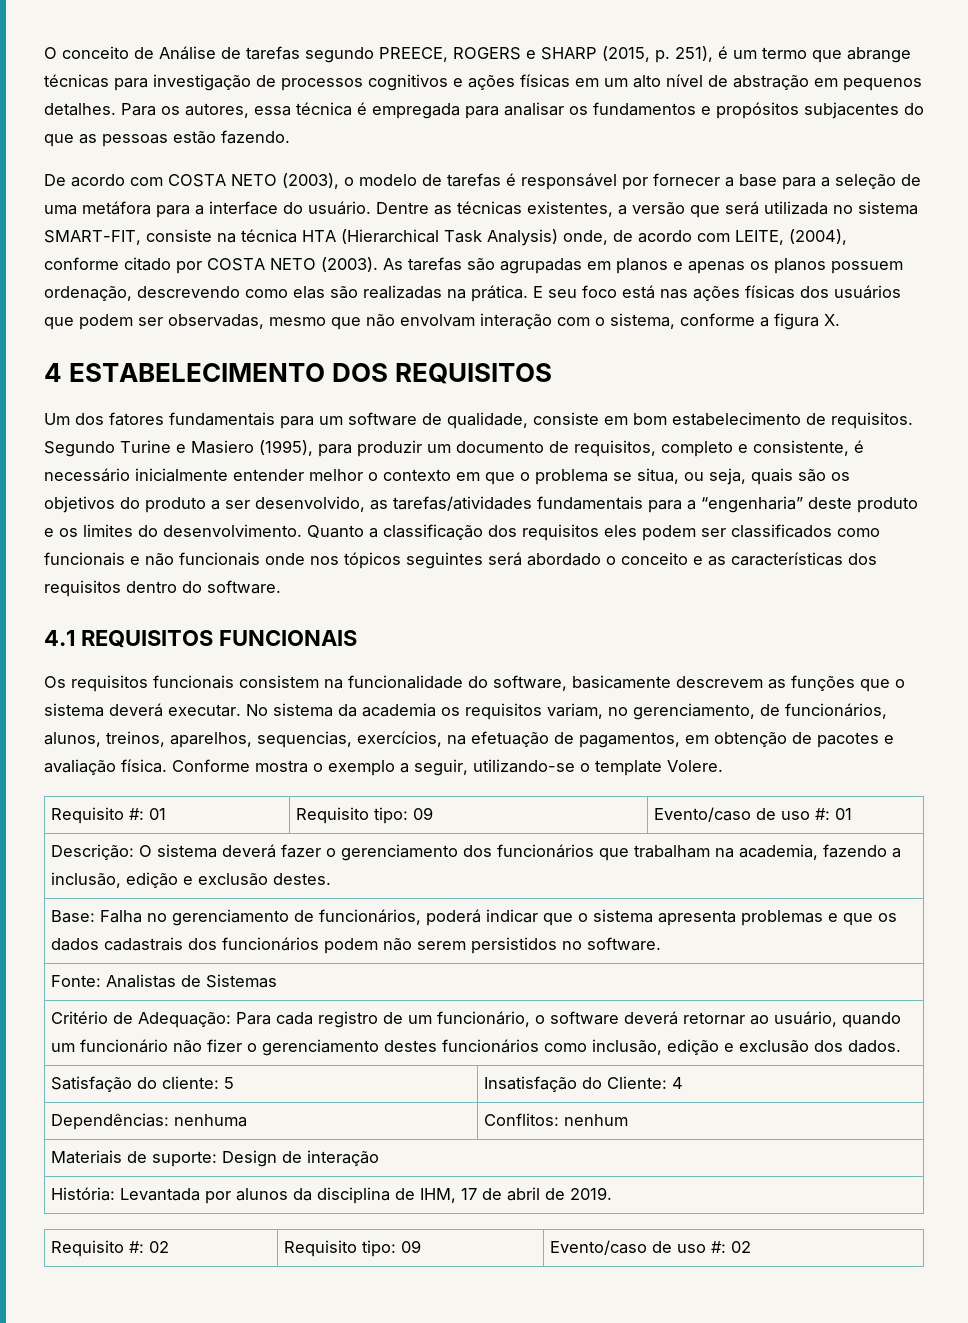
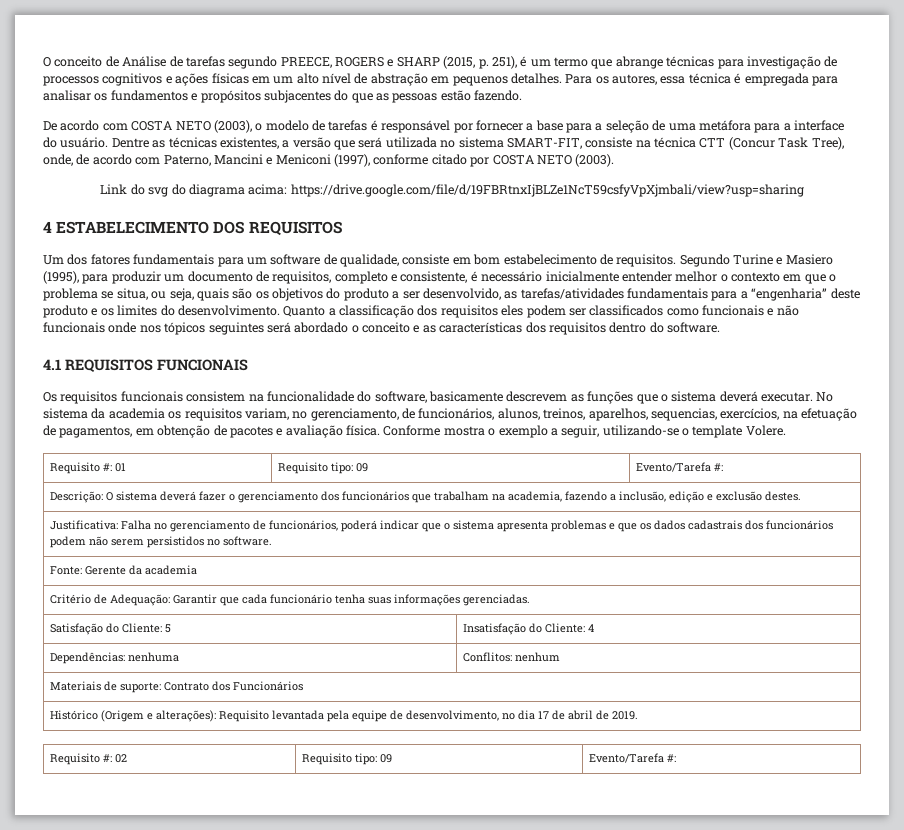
[302,229,847,246] HTA (Hierarchical Task Analysis) onde, de acordo com LEITE, (2004), -> [699,137,844,150] [43,154,370,167] CTT (Concur Task Tree), onde, de acordo com Paterno, Mancini e Meniconi (1997),
[383,257,903,274] [44,285,901,302] [44,313,840,330] As tarefas são agrupadas em planos e apenas os planos possuem ordenação, descrevendo como elas são realizadas na prática. E seu foco está nas ações físicas dos usuários que podem ser observadas, mesmo que não envolvam interação com o sistema, conforme a figura X. -> [100,184,804,197] // Link do svg do diagrama acima: https://drive.google.com/file/d/19FBRtnxIjBLZe1NcT59csfyVpXjmbali/view?usp=sharing
[654,807,853,822] Evento/caso de uso #: 01 -> [635,462,723,472] Evento/Tarefa #:
[51,910,96,923] Base: -> [49,520,118,530] Justificativa:
[106,974,278,988] Analistas de Sistemas -> [84,565,197,575] Gerente da academia
[236,1011,902,1028] [51,1039,902,1056] Para cada registro de um funcionário, o software deverá retornar ao usuário, quando um funcionário não fizer o gerenciamento destes funcionários como inclusão, edição e exclusão dos dados. -> [172,594,530,606] Garantir que cada funcionário tenha suas informações gerenciadas.
[162,1076,220,1089] cliente: -> [121,623,162,633] Cliente:
[222,1150,380,1167] [51,1187,457,1204] Design de interação // História: Levantada por alunos da disciplina de IHM, -> [163,681,303,691] [49,710,535,722] Contrato dos Funcionários // Histórico (Origem e alterações): Requisito levantada pela equipe de desenvolvimento, no dia
[550,1240,752,1255] Evento/caso de uso #: 02 -> [588,753,676,763] Evento/Tarefa #:

